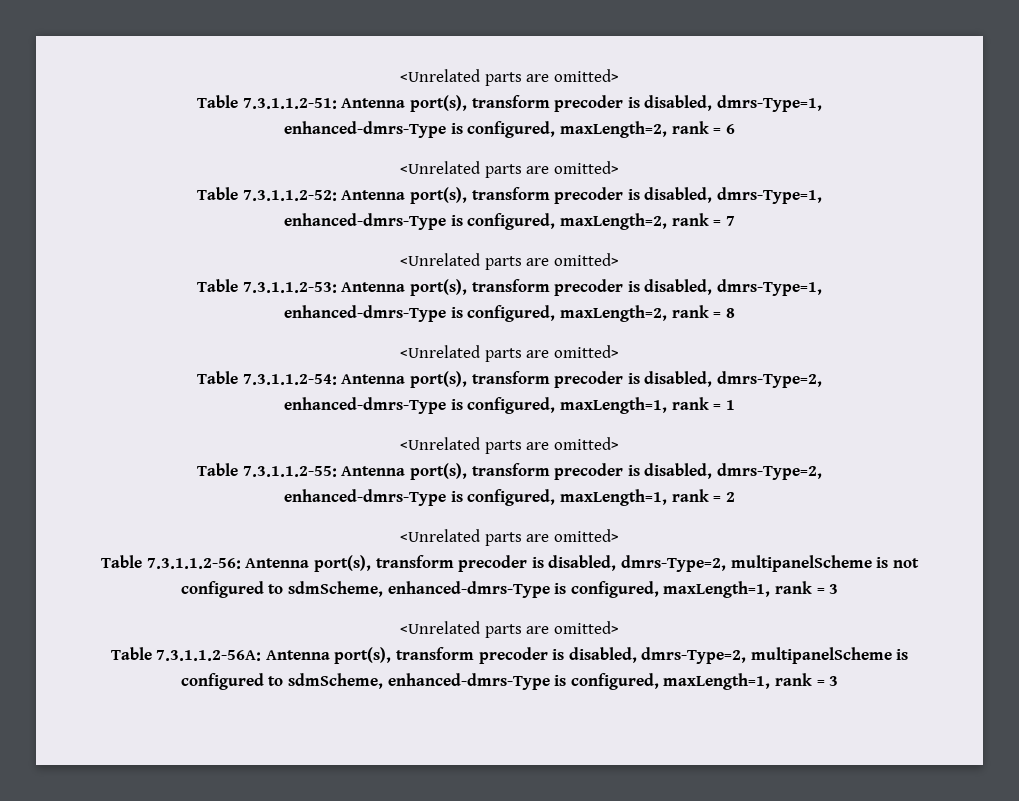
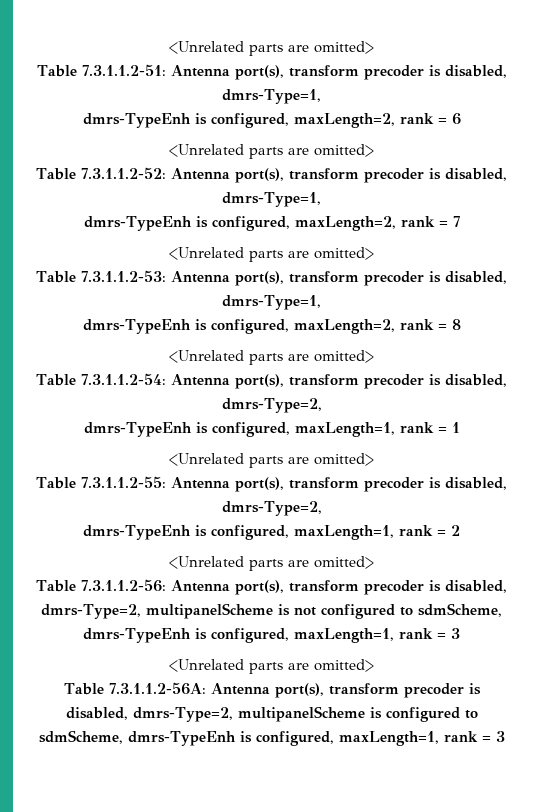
[284,121,447,138] enhanced-dmrs-Type -> [82,113,191,128] dmrs-TypeEnh
[284,213,447,230] enhanced-dmrs-Type -> [83,216,192,231] dmrs-TypeEnh
[284,305,447,322] enhanced-dmrs-Type -> [82,319,191,334] dmrs-TypeEnh
[284,397,447,414] enhanced-dmrs-Type -> [83,422,192,437] dmrs-TypeEnh
[284,489,447,506] enhanced-dmrs-Type -> [83,525,192,540] dmrs-TypeEnh
[387,581,550,598] enhanced-dmrs-Type -> [83,628,192,643] dmrs-TypeEnh
[387,673,550,690] enhanced-dmrs-Type -> [127,731,236,746] dmrs-TypeEnh

